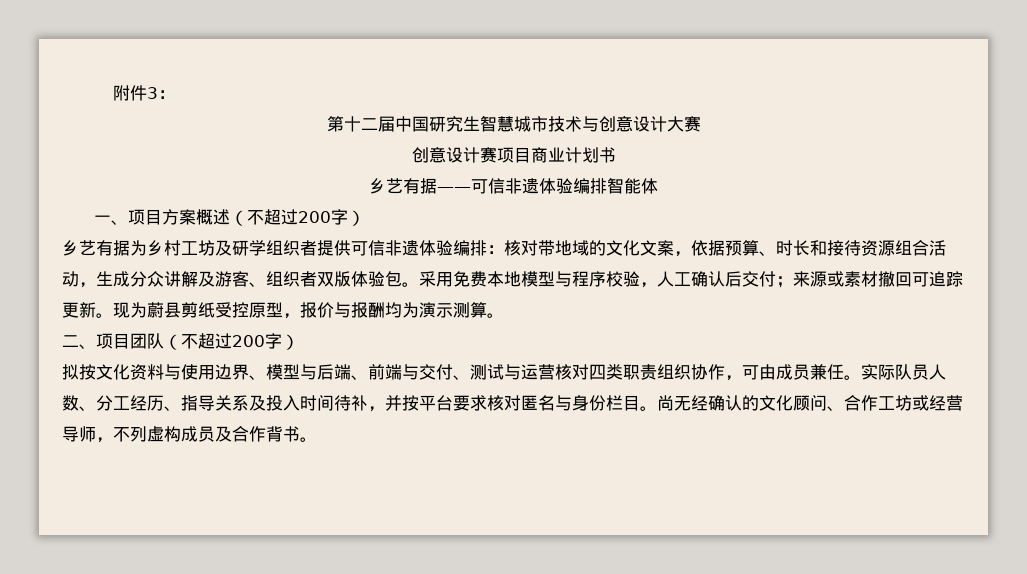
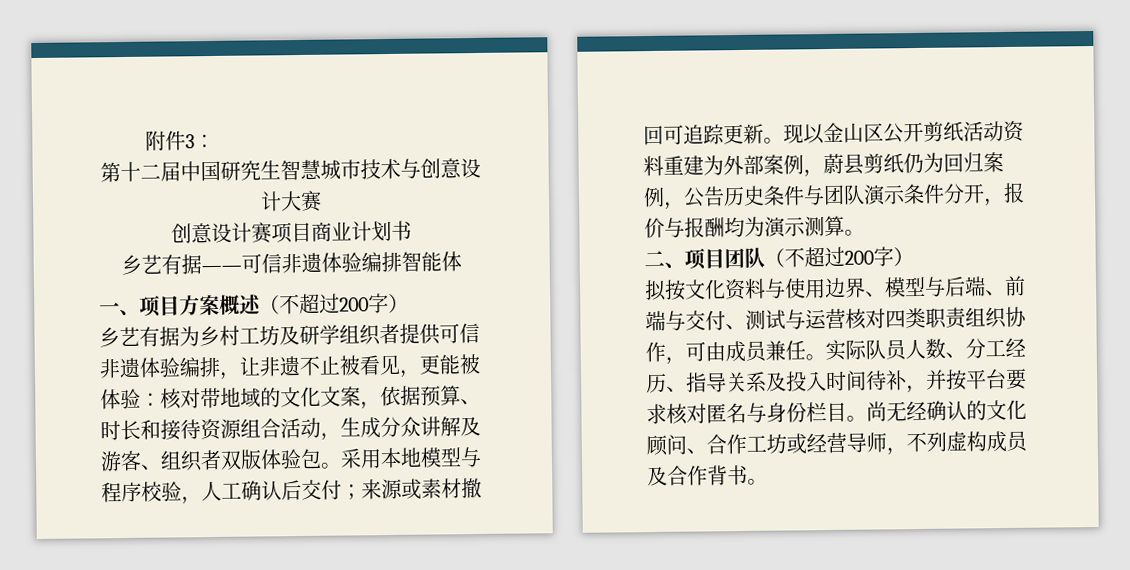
(487, 248) none -> [219,353,481,380] [100,388,141,410] ，让非遗不止被看见，更能被体验
[453,271,487,287] 免费 -> (382, 459) none
[130,302,283,318] 为蔚县剪纸受控原型 -> [803,120,1025,145] [643,152,1004,178] [643,183,985,210] 以金山区公开剪纸活动资料重建为外部案例，蔚县剪纸仍为回归案例，公告历史条件与团队演示条件分开

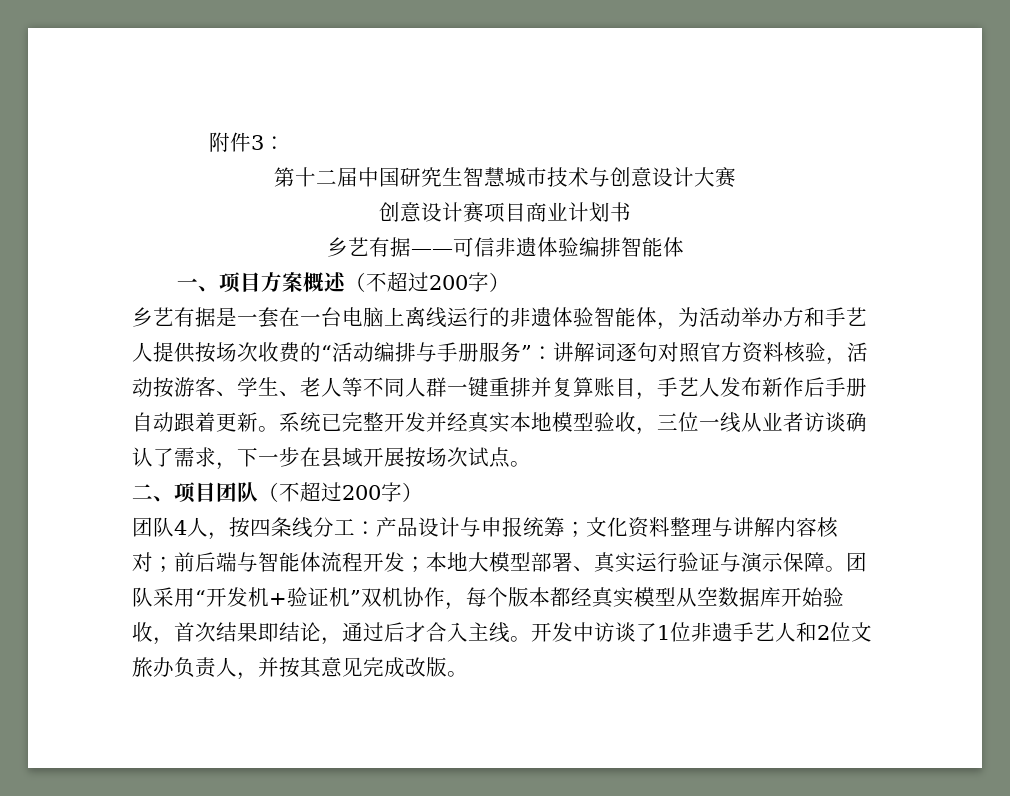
[179,322,480,347] [99,353,481,380] [100,385,481,410] [100,416,481,441] [100,446,482,472] [101,477,482,505] [643,120,1025,146] [643,152,1004,178] [643,182,1025,210] [644,215,845,239] 为乡村工坊及研学组织者提供可信非遗体验编排，让非遗不止被看见，更能被体验：核对带地域的文化文案，依据预算、时长和接待资源组合活动，生成分众讲解及游客、组织者双版体验包。采用本地模型与程序校验，人工确认后交付；来源或素材撤回可追踪更新。现以金山区公开剪纸活动资料重建为外部案例，蔚县剪纸仍为回归案例，公告历史条件与团队演示条件分开，报价与报酬均为演示测算 -> [216,307,867,330] [132,342,868,365] [132,377,867,400] [132,412,867,435] [132,447,510,470] 是一套在一台电脑上离线运行的非遗体验智能体，为活动举办方和手艺人提供按场次收费的“活动编排与手册服务”：讲解词逐句对照官方资料核验，活动按游客、学生、老人等不同人群一键重排并复算账目，手艺人发布新作后手册自动跟着更新。系统已完整开发并经真实本地模型验收，三位一线从业者访谈确认了需求，下一步在县域开展按场次试点
[644,275,1026,302] [645,306,1027,332] [645,337,1026,365] [646,368,1027,394] [646,399,1027,425] [646,430,1029,457] [647,464,748,487] 拟按文化资料与使用边界、模型与后端、前端与交付、测试与运营核对四类职责组织协作，可由成员兼任。实际队员人数、分工经历、指导关系及投入时间待补，并按平台要求核对匿名与身份栏目。尚无经确认的文化顾问、合作工坊或经营导师，不列虚构成员及合作背书 -> [132,517,838,540] [132,552,867,573] [132,587,844,610] [132,622,872,645] [132,657,447,680] 团队4人，按四条线分工：产品设计与申报统筹；文化资料整理与讲解内容核对；前后端与智能体流程开发；本地大模型部署、真实运行验证与演示保障。团队采用“开发机+验证机”双机协作，每个版本都经真实模型从空数据库开始验收，首次结果即结论，通过后才合入主线。开发中访谈了1位非遗手艺人和2位文旅办负责人，并按其意见完成改版

